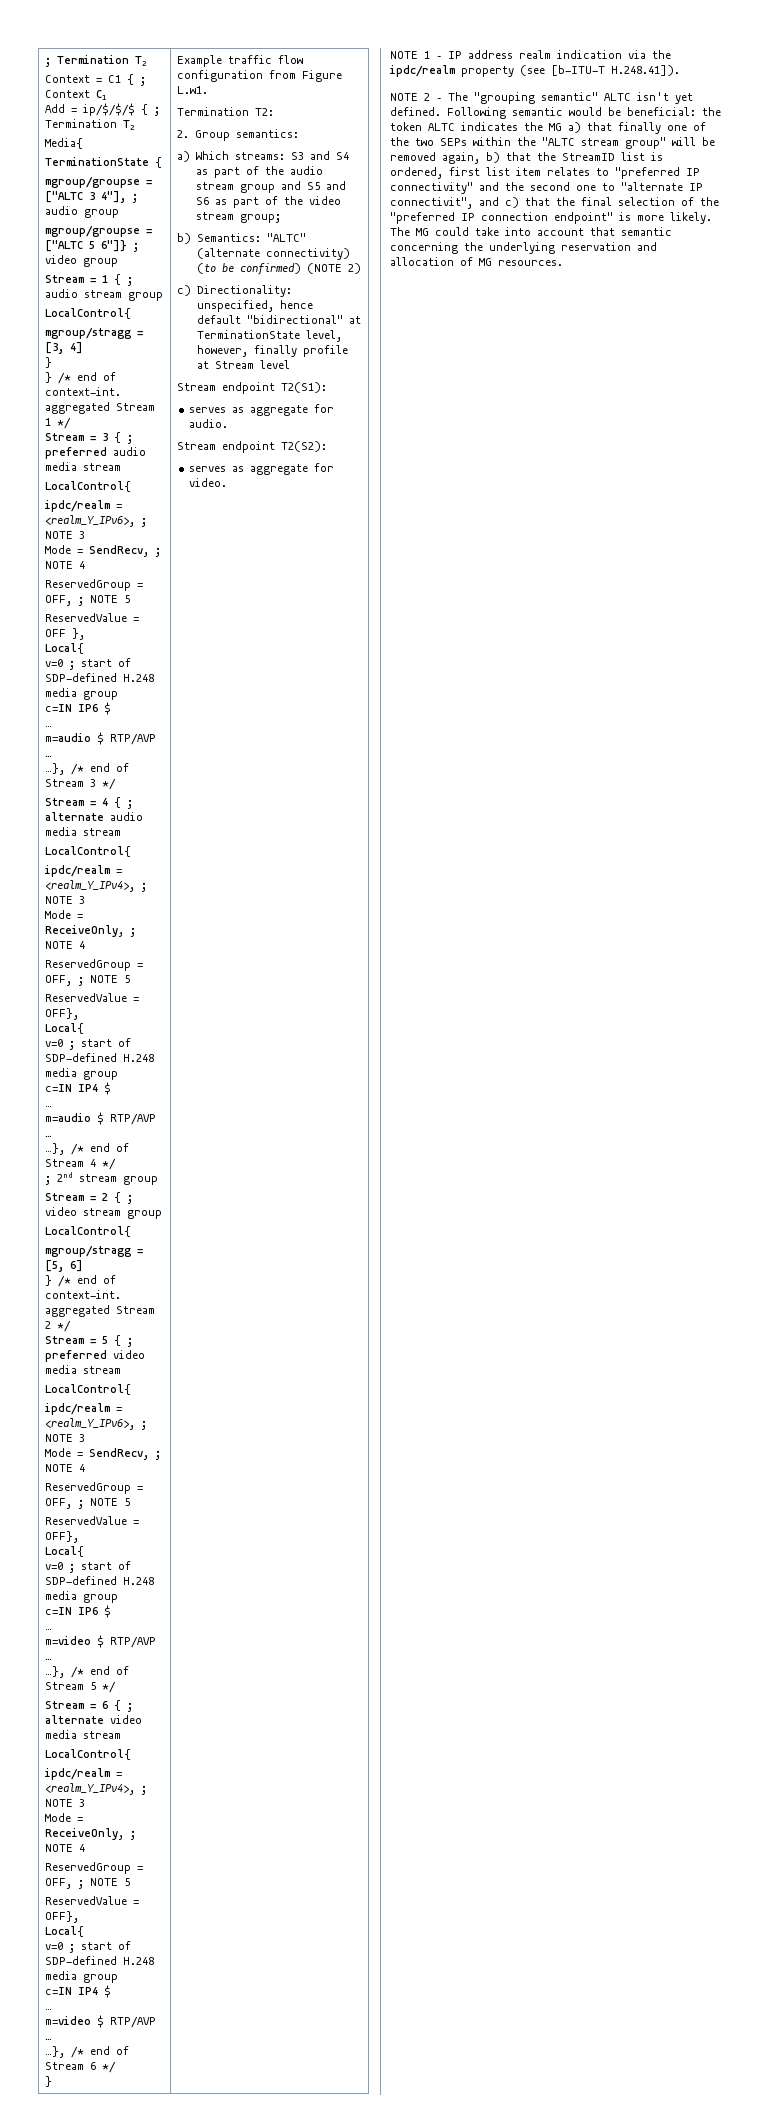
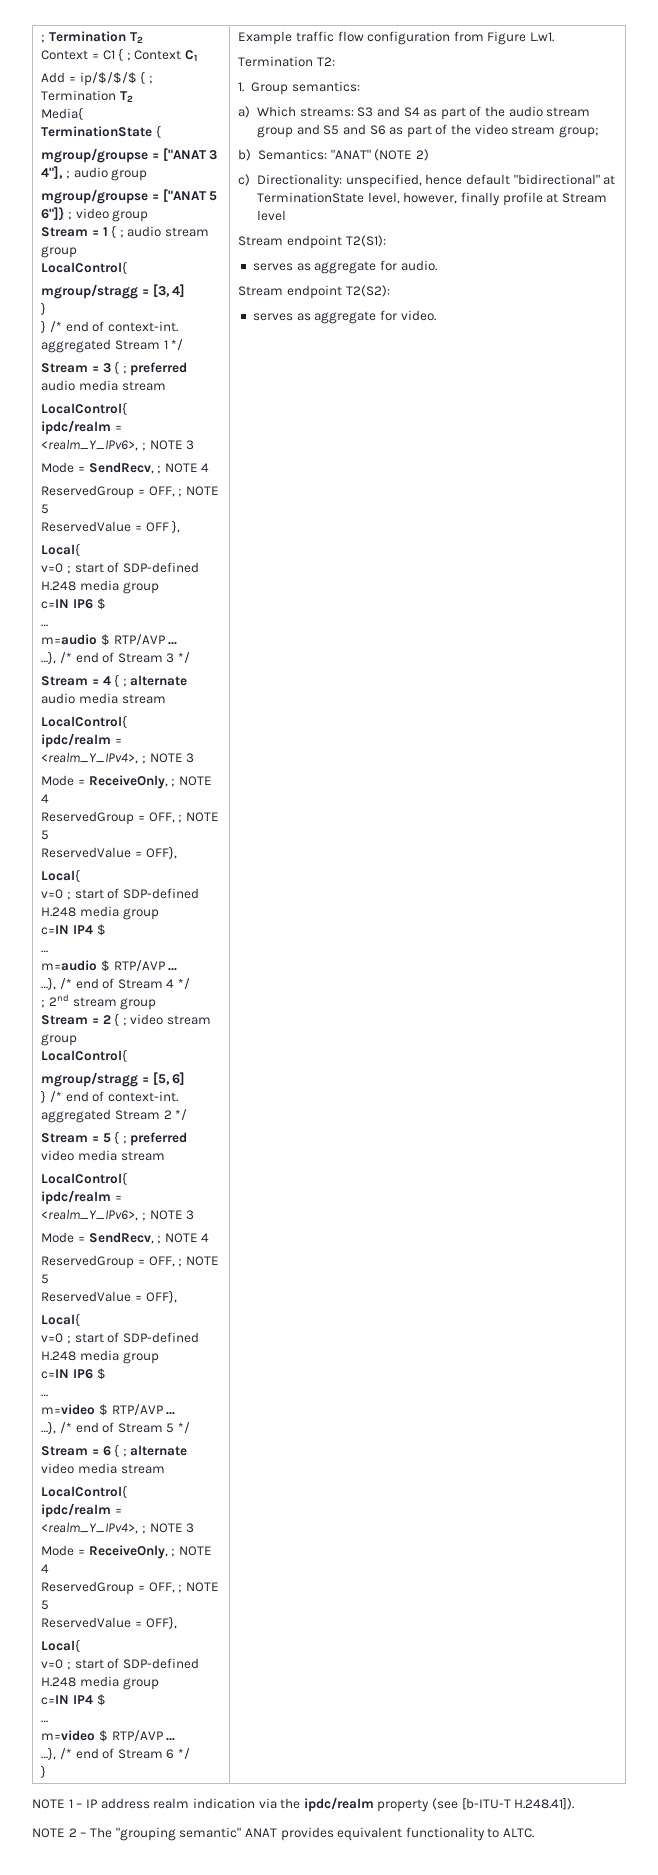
[44,191,83,203] ["ALTC -> [162,148,207,161] ["ANAT
[44,240,83,252] ["ALTC -> [162,189,207,202] ["ANAT
[176,130,189,138] 2. -> [238,82,245,92] 1.
[266,233,306,242] [196,248,350,260] [196,263,301,275] "ALTC" (alternate connectivity) (to be confirmed) -> [330,149,371,159] "ANAT"
[604,92,693,104] [390,107,721,119] [390,122,706,134] [390,137,715,149] [390,152,663,164] [390,167,700,179] [390,182,703,194] [390,197,719,209] [390,212,712,224] [390,227,672,236] [390,242,657,254] [390,257,563,266] ALTC isn't yet defined. Following semantic would be beneficial: the token ALTC indicates the MG a) that finally one of the two SEPs within the "ALTC stream group" will be removed again, b) that the StreamID list is ordered, first list item relates to "preferred IP connectivity" and the second one to "alternate IP connectivit", and c) that the final selection of the "preferred IP connection endpoint" is more likely. The MG could take into account that semantic concerning the underlying reservation and allocation of MG resources. -> [244,1827,535,1841] ANAT provides equivalent functionality to ALTC.

